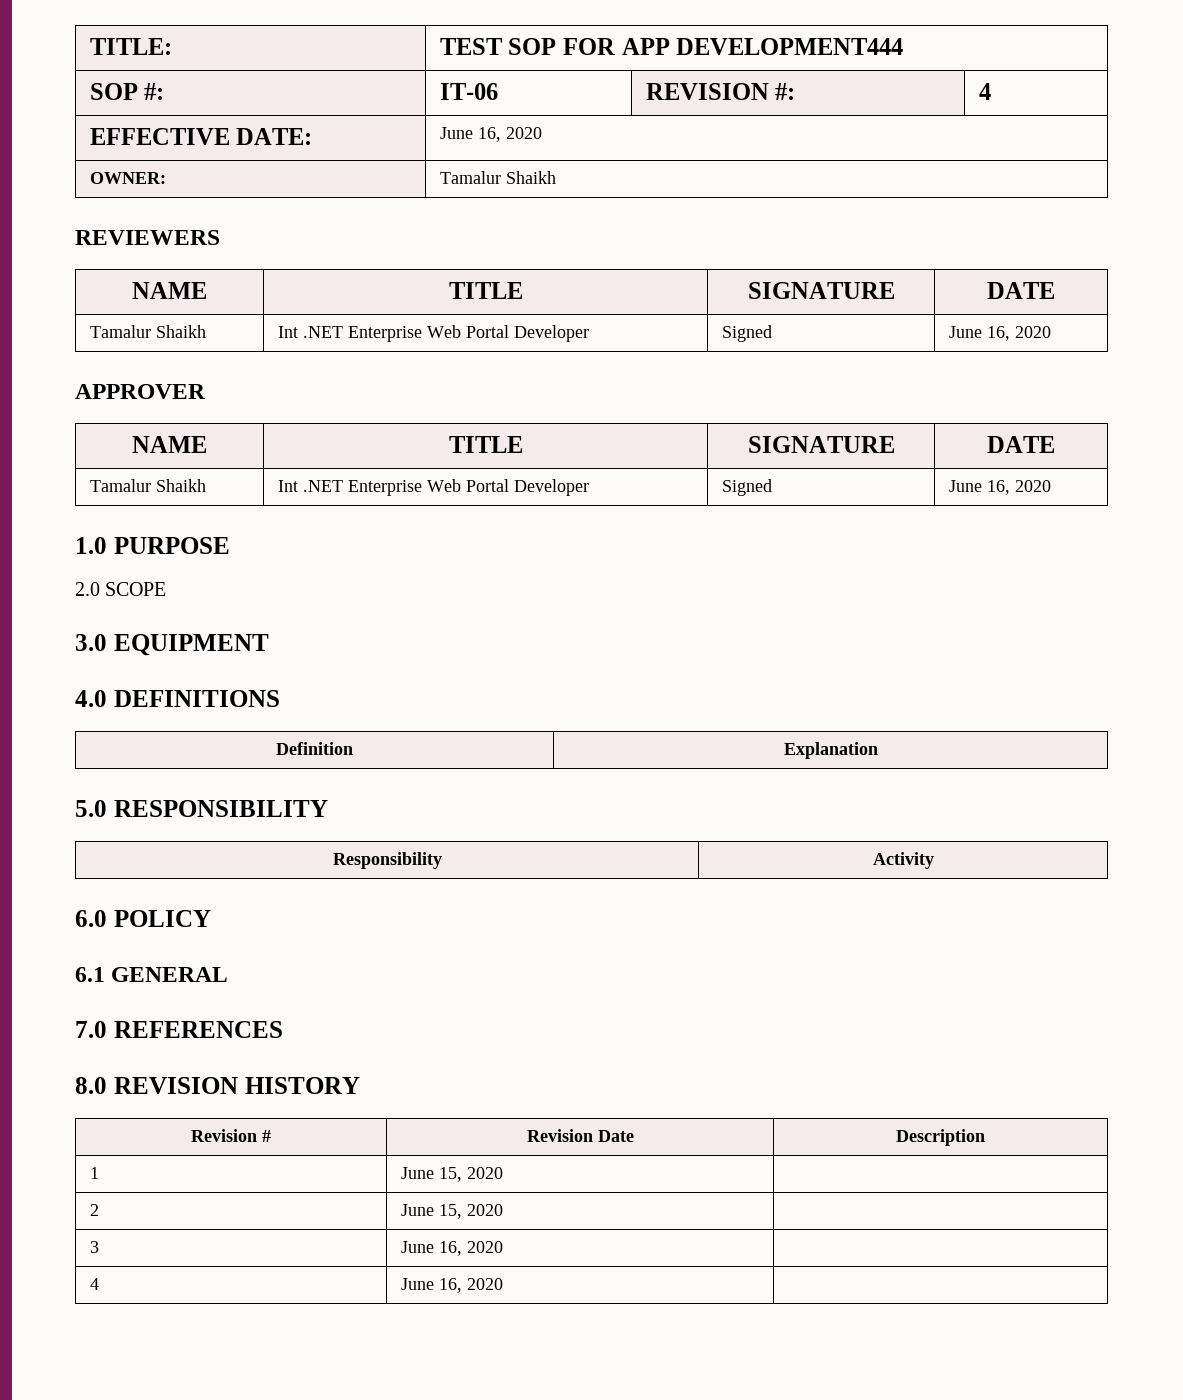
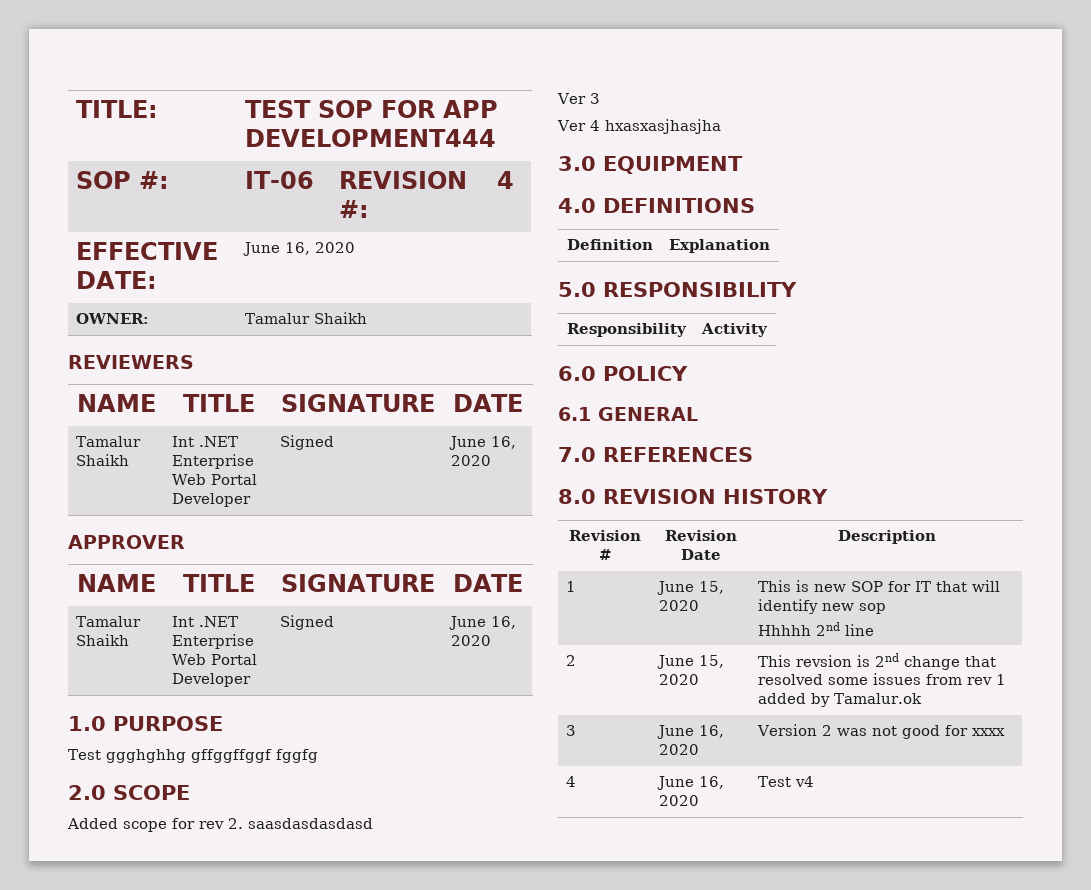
[75,582,167,596] 2.0 SCOPE -> [68,749,318,763] [68,785,190,800] [67,818,373,832] [557,93,600,104] [557,119,721,134] Test ggghghhg gffggffggf fggfg // 2.0 SCOPE // Added scope for rev 2. saasdasdasdasd // Ver 3 // Ver 4 hxasxasjhasjha
[89,1204,99,1216] [400,1204,503,1219] [89,1241,99,1253] [400,1241,503,1256] // 2 | June 15, 2020 | // 3 | June 16, 2020 | -> [757,580,1000,592] [757,599,886,614] [757,622,874,636] [565,655,576,666] [656,655,724,669] [658,674,699,685] [757,653,996,670] [757,673,1006,685] [757,693,922,707] [565,725,576,736] [656,725,724,739] [658,744,699,755] [756,724,1005,739] This is new SOP for IT that will identify new sop // Hhhhh 2nd line // 2 | June 15, 2020 | This revsion is 2nd change that resolved some issues from rev 1 added by Tamalur.ok // 3 | June 16, 2020 | Version 2 was not good for xxxx
(503, 1284) none -> [757,776,814,787] Test v4

